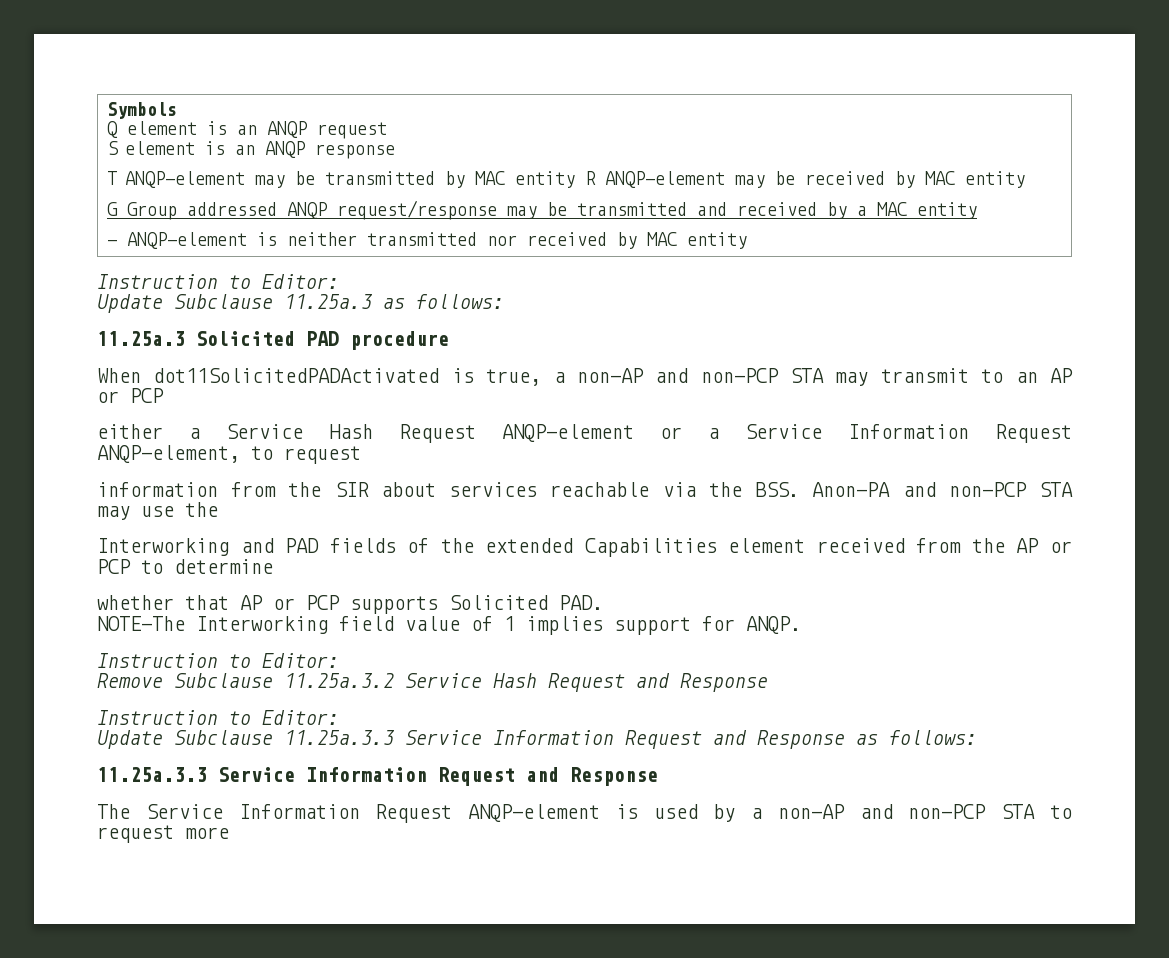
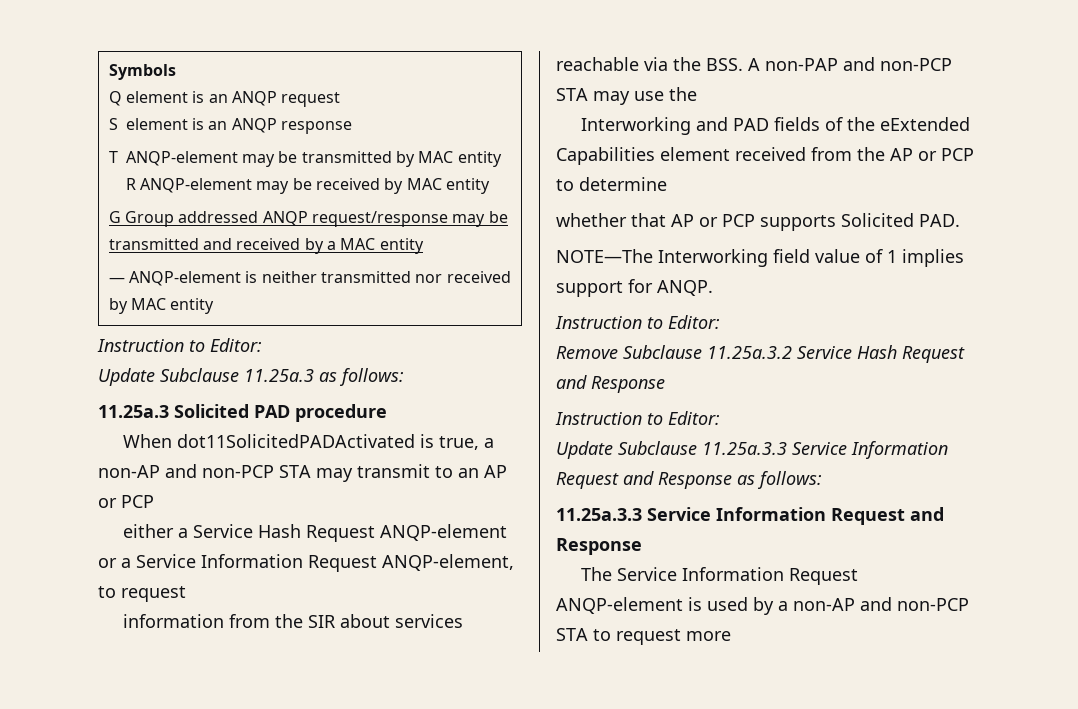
[812,482,891,497] Anon-PA -> [748,58,838,71] A non-PAP
[485,538,574,553] extended -> [879,117,970,131] eExtended

